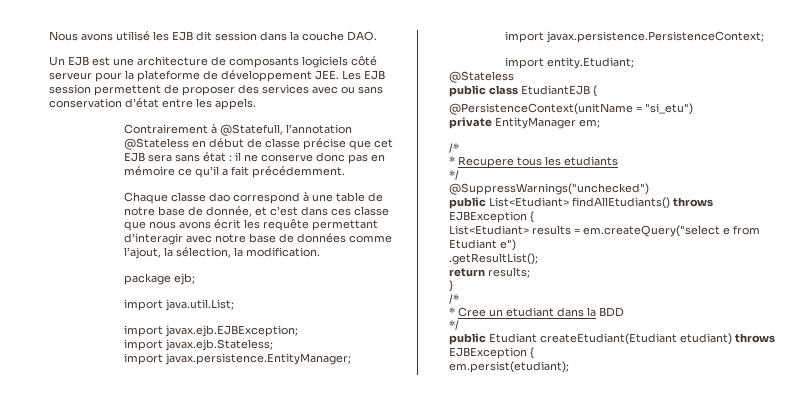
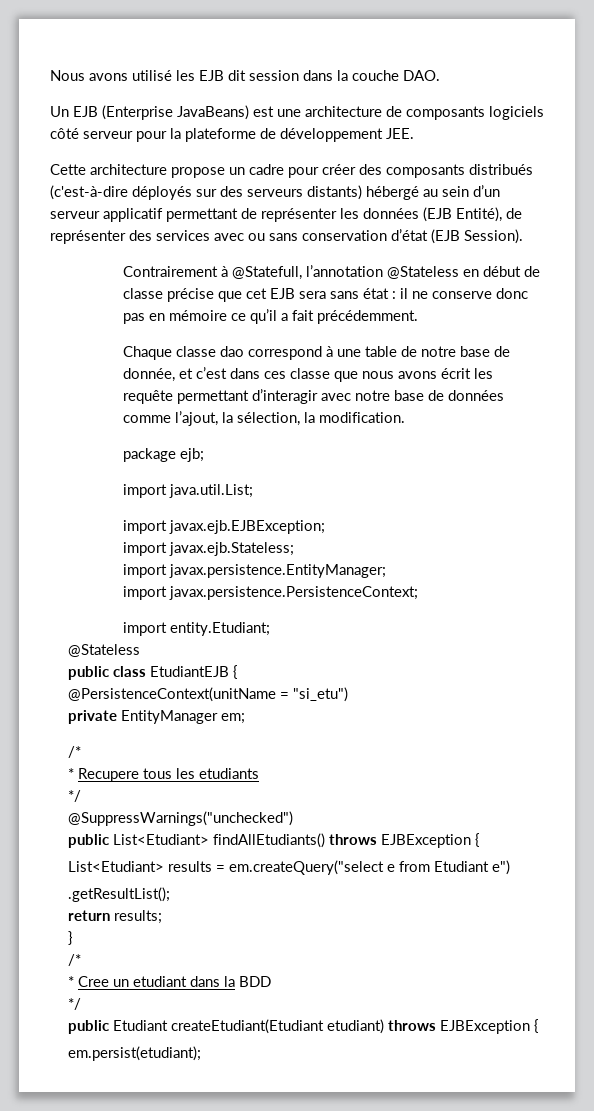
(89, 61) none -> [102,105,249,120] (Enterprise JavaBeans)
[342,70,385,80] [49,84,235,96] Les EJB session permettent de proposer -> [50,164,533,178] [50,185,500,200] [50,207,522,222] [50,230,126,244] // Cette architecture propose un cadre pour créer des composants distribués (c'est-à-dire déployés sur des serveurs distants) hébergé au sein d’un serveur applicatif permettant de représenter les données (EJB Entité), de représenter
[162,98,256,110] entre les appels. -> [431,229,523,244] (EJB Session).

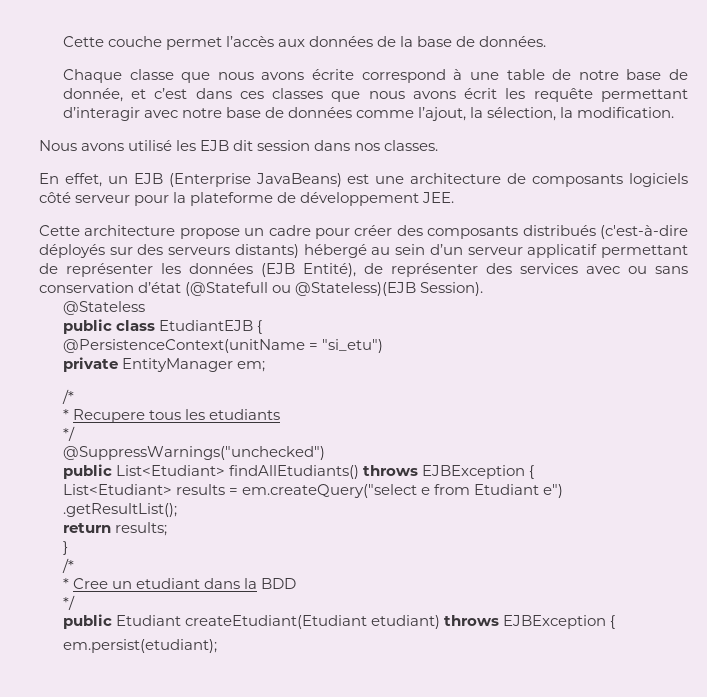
(50, 75) none -> [62,36,547,50] [62,69,689,83] [62,88,688,102] [62,107,675,121] Cette couche permet l’accès aux données de la base de données. // Chaque classe que nous avons écrite correspond à une table de notre base de donnée, et c’est dans ces classes que nous avons écrit les requête permettant d’interagir avec notre base de données comme l’ajout, la sélection, la modification. //
[337,70,440,81] [50,106,69,117] la couche DAO. // Un -> [354,140,439,151] [39,173,128,187] nos classes. // En effet, un
[431,229,523,244] [122,265,540,280] [122,288,528,302] [122,309,418,324] [122,346,510,360] [122,367,493,382] [122,389,504,404] [122,411,405,426] [122,448,204,462] [122,484,253,498] [122,520,325,534] [122,542,294,556] [122,564,386,578] [122,586,418,600] [122,622,270,636] (EJB Session). // Contrairement à @Statefull, l’annotation @Stateless en début de classe précise que cet EJB sera sans état : il ne conserve donc pas en mémoire ce qu’il a fait précédemment. // Chaque classe dao correspond à une table de notre base de donnée, et c’est dans ces classe que nous avons écrit les requête permettant d’interagir avec notre base de données comme l’ajout, la sélection, la modification. // package ejb; // import java.util.List; // import javax.ejb.EJBException; // import javax.ejb.Stateless; // import javax.persistence.EntityManager; // import javax.persistence.PersistenceContext; // import entity.Etudiant; -> [185,282,484,296] (@Statefull ou @Stateless)(EJB Session).

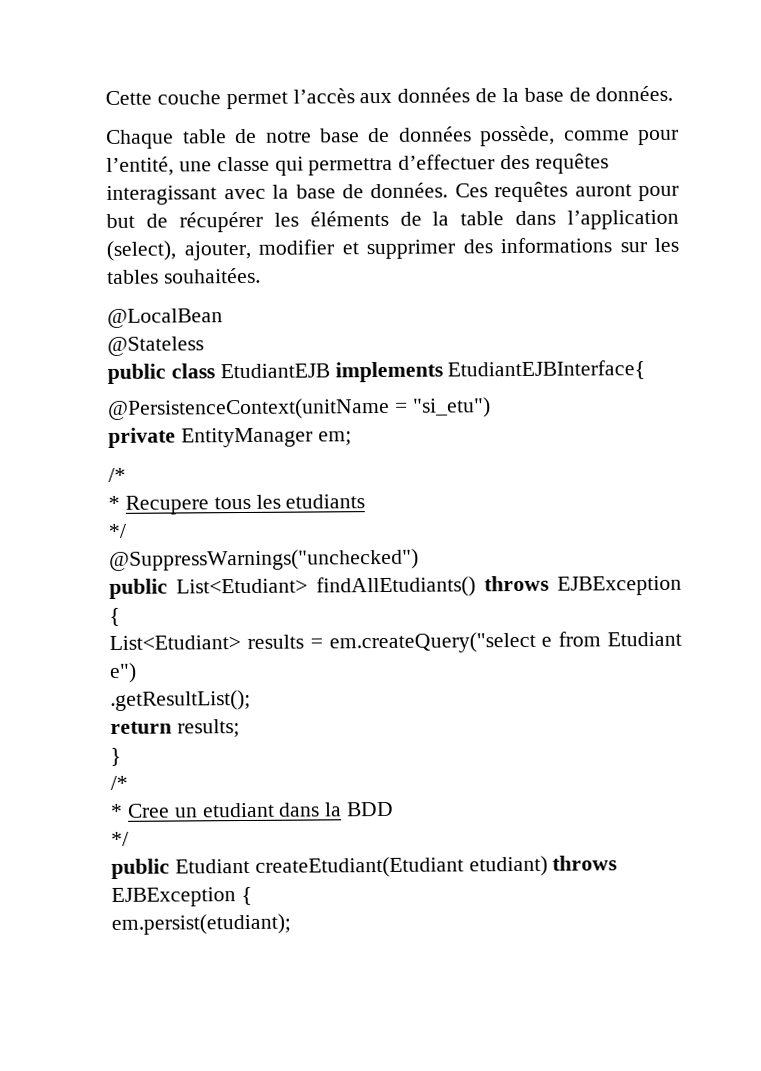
[129,69,499,83] classe que nous avons écrite correspond à une -> (175, 139) none
[62,88,688,102] [62,107,675,121] [39,140,439,151] [39,173,689,187] [39,192,455,206] [39,225,688,239] [39,244,689,258] [39,263,688,277] [39,282,484,296] donnée, et c’est dans ces classes que nous avons écrit les requête permettant d’interagir avec notre base de données comme l’ajout, la sélection, la modification. // Nous avons utilisé les EJB dit session dans nos classes. // En effet, un EJB (Enterprise JavaBeans) est une architecture de composants logiciels côté serveur pour la plateforme de développement JEE. // Cette architecture propose un cadre pour créer des composants distribués (c'est-à-dire déployés sur des serveurs distants) hébergé au sein d’un serveur applicatif permettant de représenter les données (EJB Entité), de représenter des services avec ou sans conservation d’état (@Statefull ou @Stateless)(EJB Session). -> [398,125,679,147] [106,153,609,176] [106,181,680,205] [106,209,680,233] [106,237,679,261] [107,267,262,284] [107,308,224,328] données possède, comme pour l’entité, une classe qui permettra d’effectuer des requêtes interagissant avec la base de données. Ces requêtes auront pour but de récupérer les éléments de la table dans l’application (select), ajouter, modifier et supprimer des informations sur les tables souhaitées. // @LocalBean
[257,320,263,334] { -> [334,360,646,383] implements EtudiantEJBInterface{

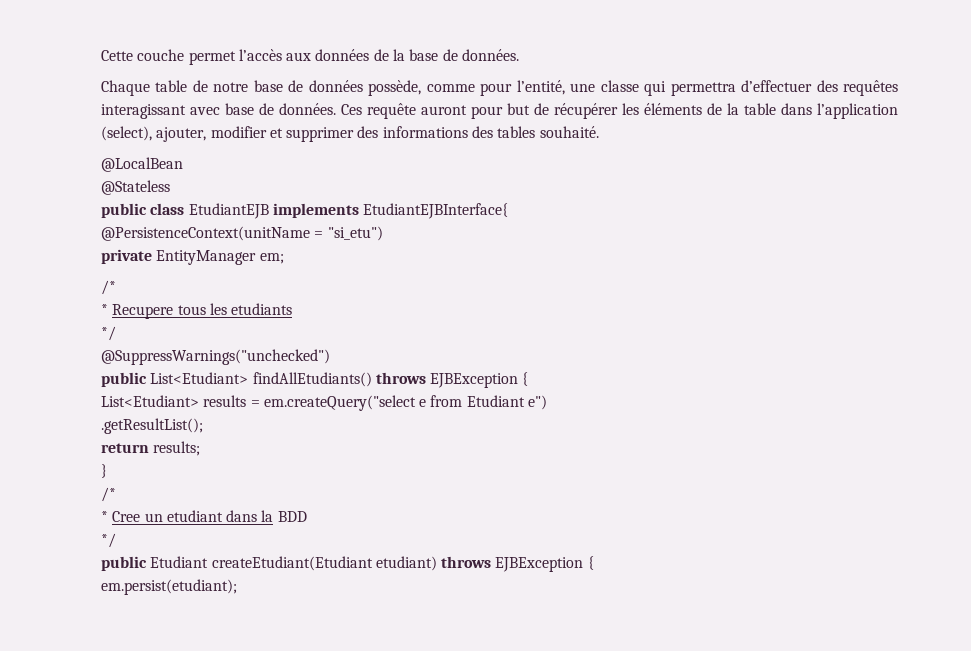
[272,184,290,199] la -> (220, 111) none
[494,181,569,203] requêtes -> [366,103,416,119] requête
[619,237,679,253] [107,267,262,284] sur les tables souhaitées. -> [472,126,599,138] des tables souhaité.

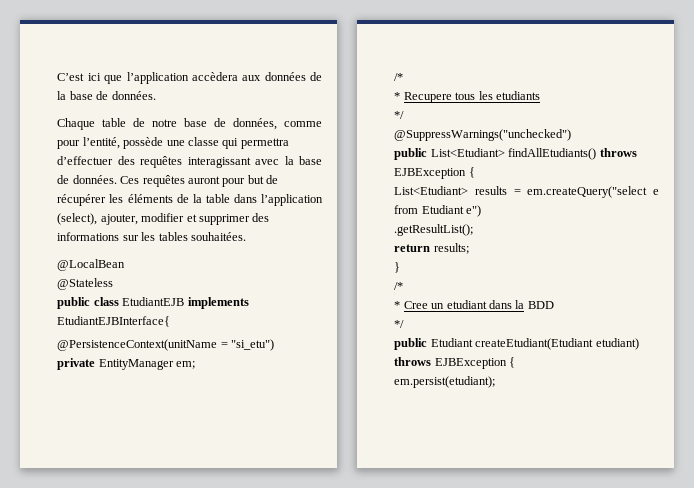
[100,49,282,65] Cette couche permet l’accès -> [57,72,238,84] C’est ici que l’application accèdera
[308,80,422,96] données possède, -> [233,118,278,130] données,
(565, 87) none -> [123,137,164,149] possède
(220, 111) none -> [284,156,294,165] la
[366,103,416,119] requête -> [142,175,185,187] requêtes
[472,126,599,138] des tables souhaité. -> [122,232,246,241] sur les tables souhaitées.

